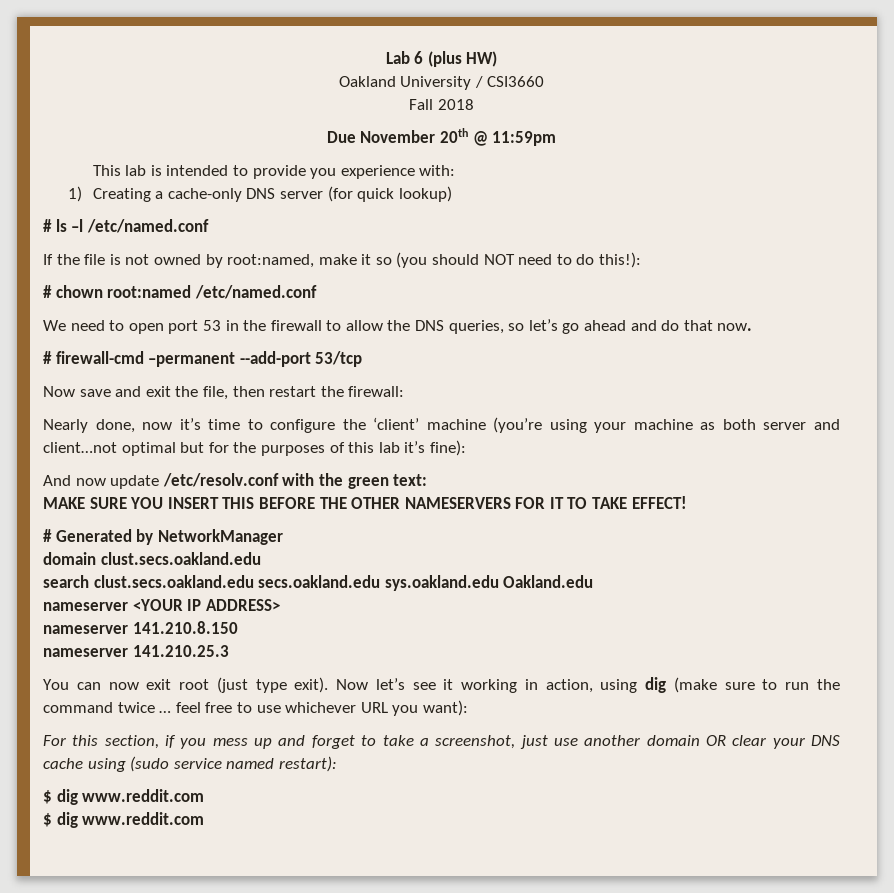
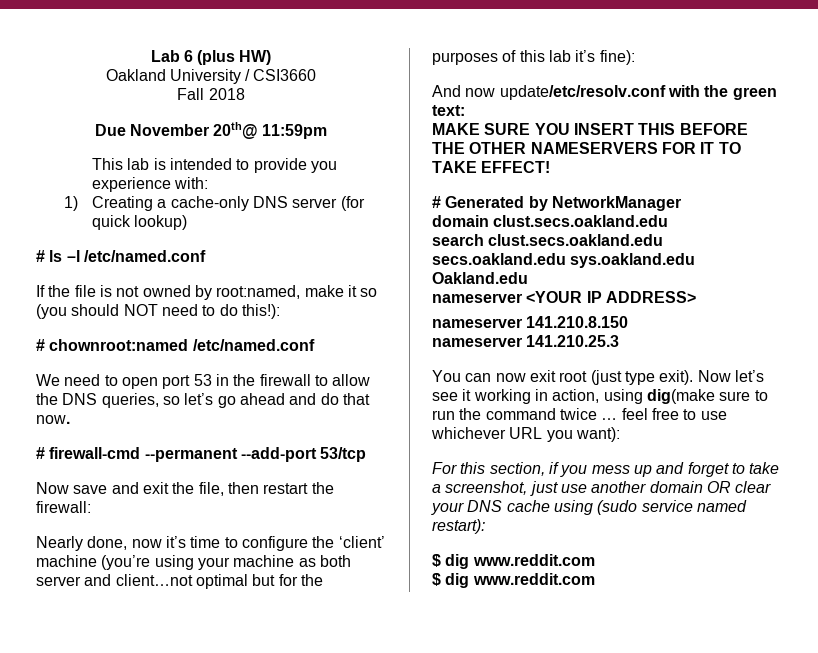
[439,128,488,146] 20th @ -> [213,122,259,139] 20th@
[55,285,192,298] chown root:named -> [49,339,189,351] chownroot:named
[148,352,236,367] –permanent -> [144,448,238,462] --permanent
[110,473,279,489] update /etc/resolv.conf -> [499,85,666,100] update/etc/resolv.conf
[645,677,717,693] dig (make -> [646,389,715,404] dig(make

